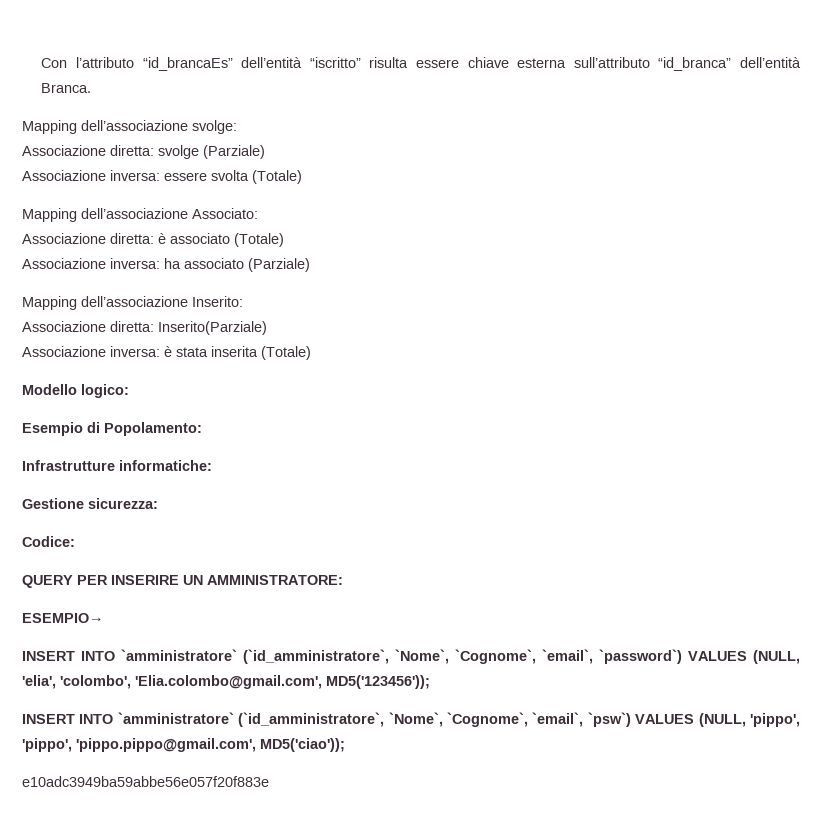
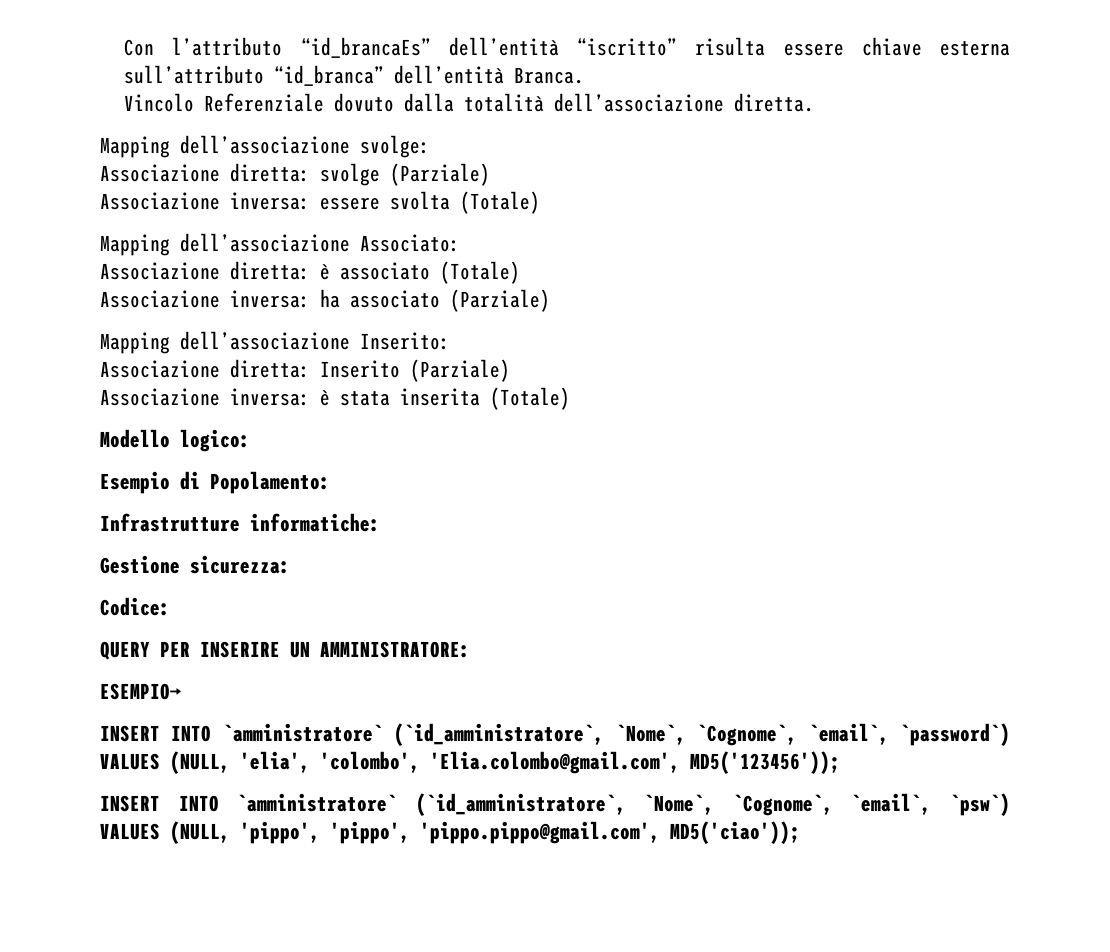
(92, 88) none -> [124,93,815,112] // Vincolo Referenziale dovuto dalla totalità dell’associazione diretta.
[158,321,267,335] Inserito(Parziale) -> [320,359,510,382] Inserito (Parziale)
[22,776,269,787] // e10adc3949ba59abbe56e057f20f883e -> (800, 832) none

